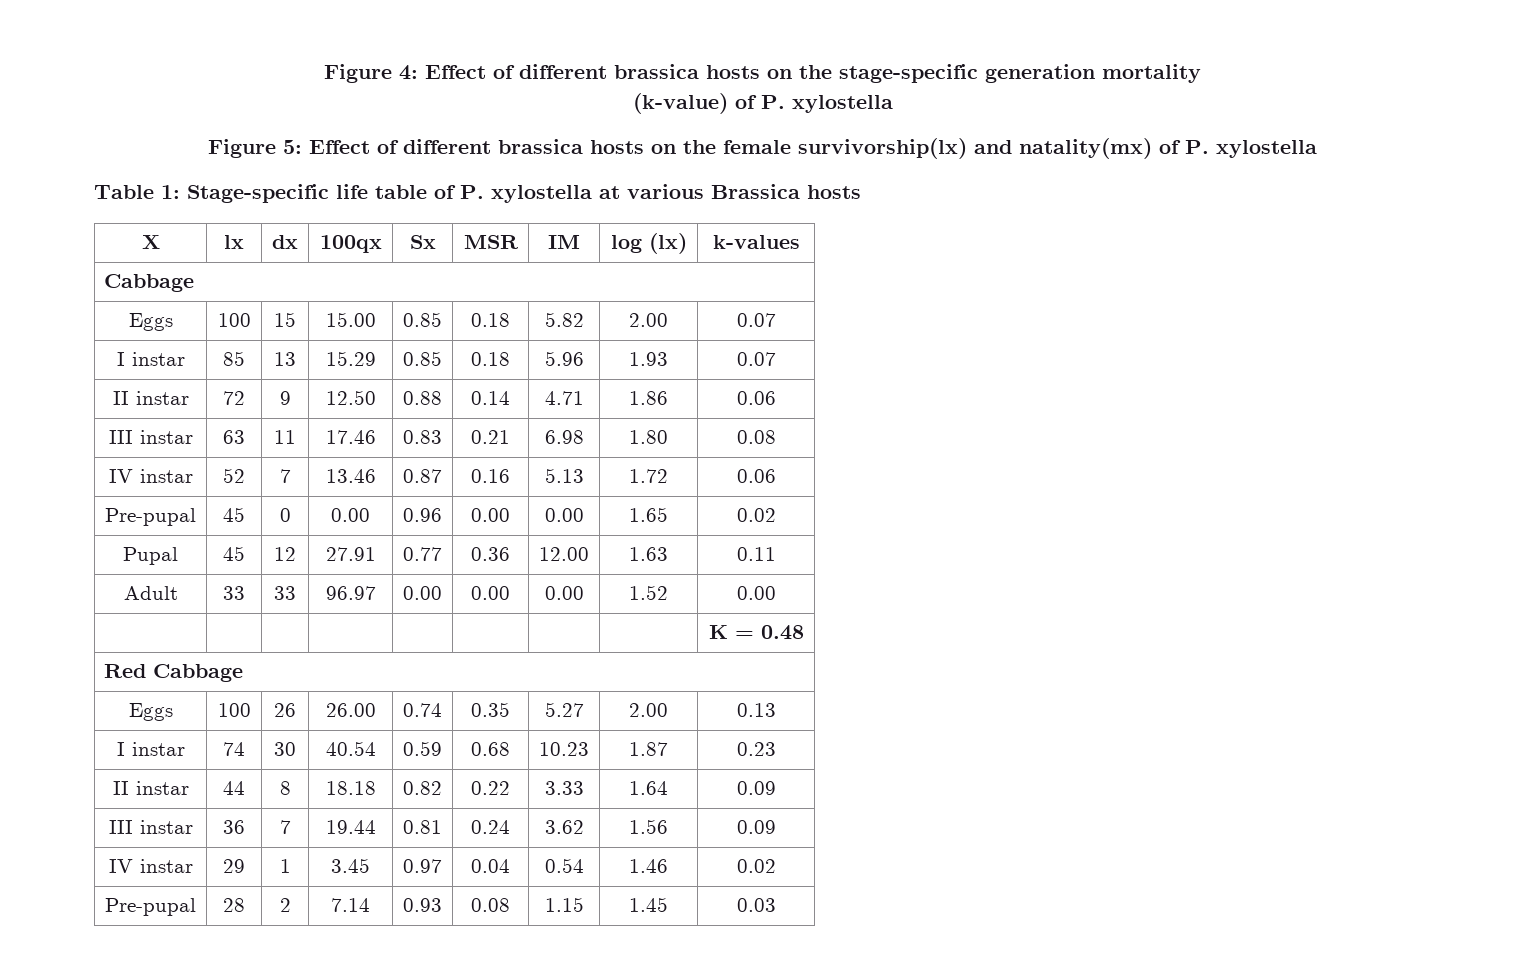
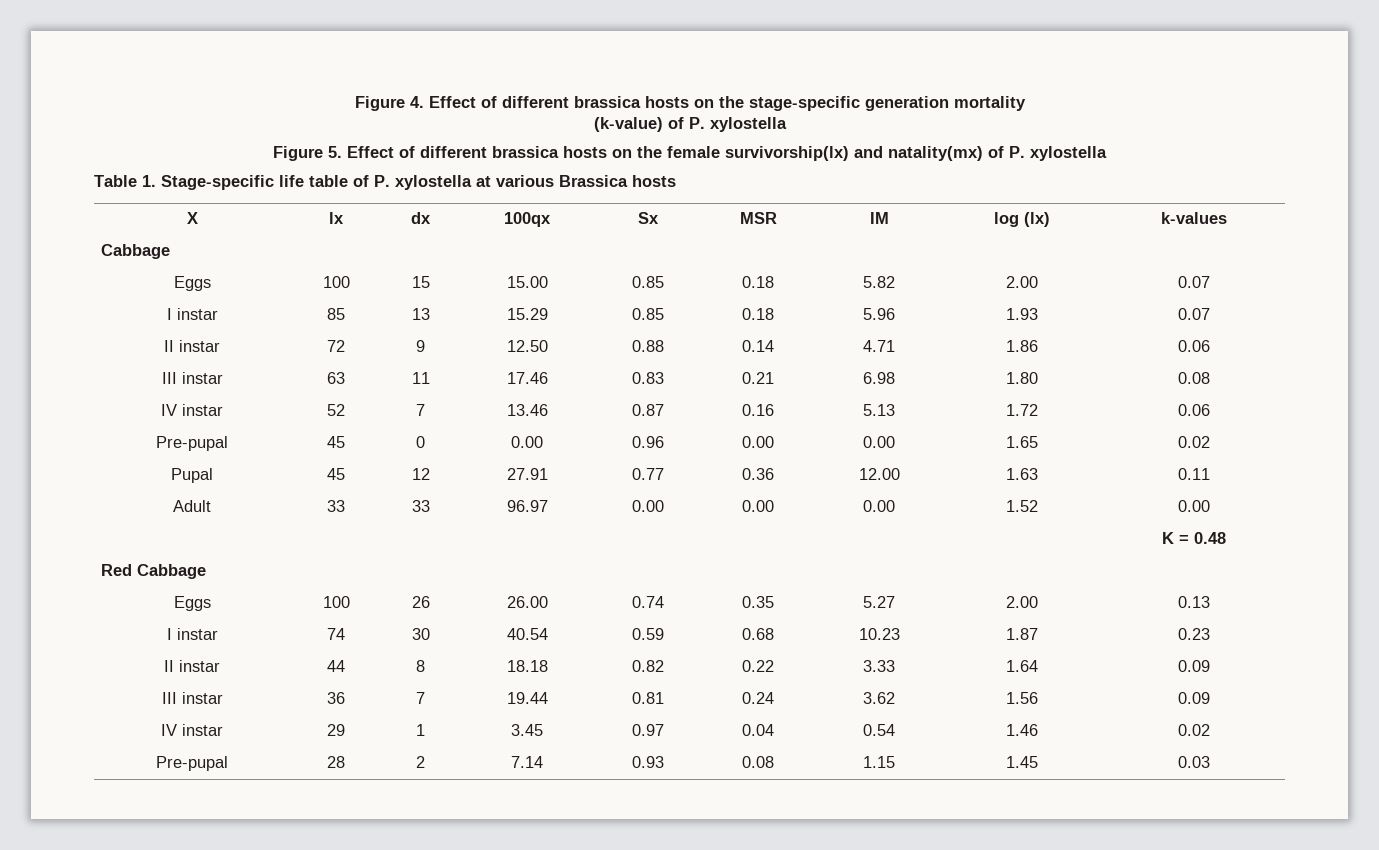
[324,64,418,83] Figure 4: -> [354,96,424,111] Figure 4.
[283,140,302,154] 5: -> [328,146,342,158] 5.
[161,185,180,199] 1: -> [142,175,156,187] 1.

